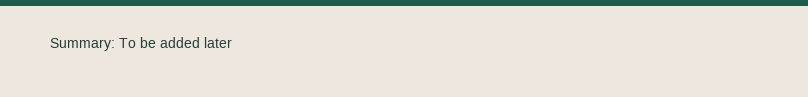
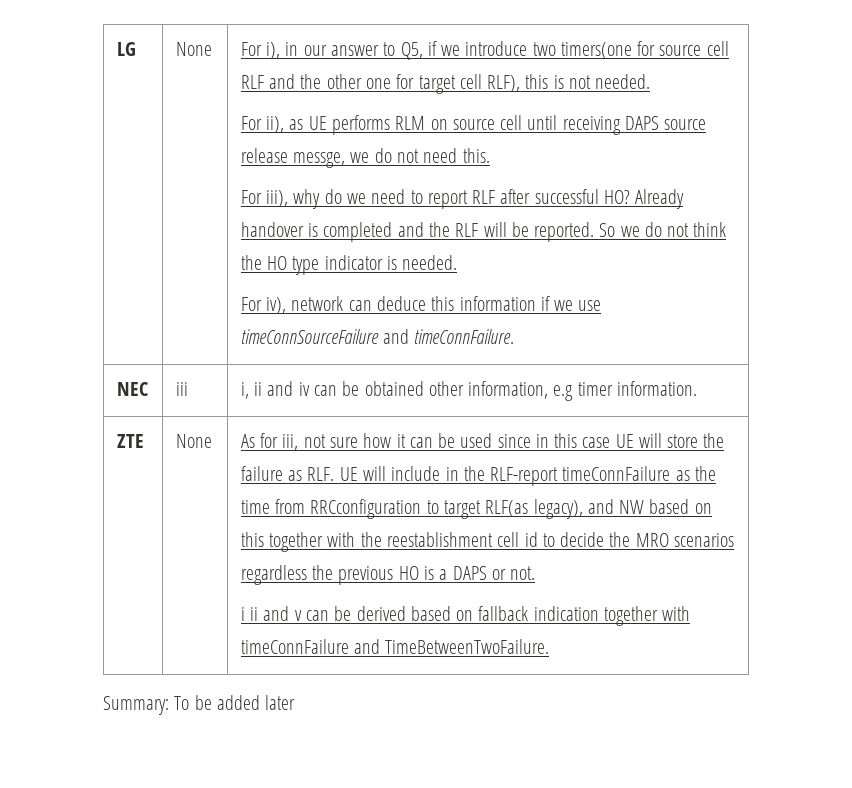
(50, 44) none -> [116,42,136,56] [175,42,212,56] [240,41,729,60] [240,74,651,94] [240,115,707,135] [240,148,490,168] [240,189,685,209] [240,222,727,242] [240,255,458,275] [240,296,602,314] [240,329,515,344] [116,382,148,396] [175,382,188,396] [240,381,697,401] [116,434,144,448] [175,434,212,448] [240,433,725,451] [240,466,716,486] [240,499,712,519] [240,532,734,552] [240,565,536,585] [240,606,691,626] [240,639,550,654] LG | None | For i), in our answer to Q5, if we introduce two timers(one for source cell RLF and the other one for target cell RLF), this is not needed. // For ii), as UE performs RLM on source cell until receiving DAPS source release messge, we do not need this. // For iii), why do we need to report RLF after successful HO? Already handover is completed and the RLF will be reported. So we do not think the HO type indicator is needed. // For iv), network can deduce this information if we use timeConnSourceFailure and timeConnFailure. // NEC | iii | i, ii and iv can be obtained other information, e.g timer information. // ZTE | None | As for iii, not sure how it can be used since in this case UE will store the failure as RLF. UE will include in the RLF-report timeConnFailure as the time from RRCconfiguration to target RLF(as legacy), and NW based on this together with the reestablishment cell id to decide the MRO scenarios regardless the previous HO is a DAPS or not. // i ii and v can be derived based on fallback indication together with timeConnFailure and TimeBetweenTwoFailure. //

